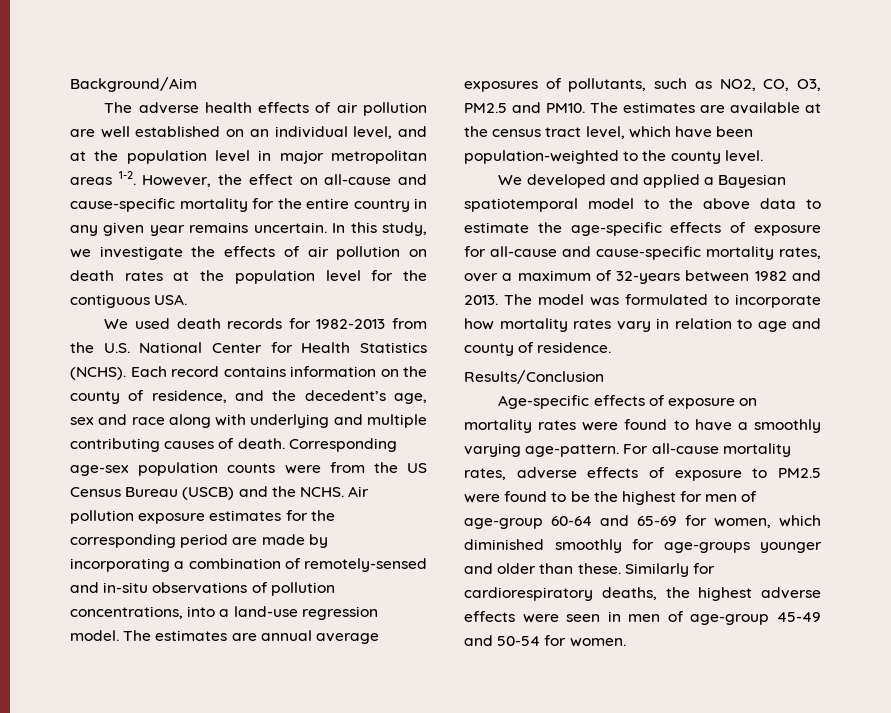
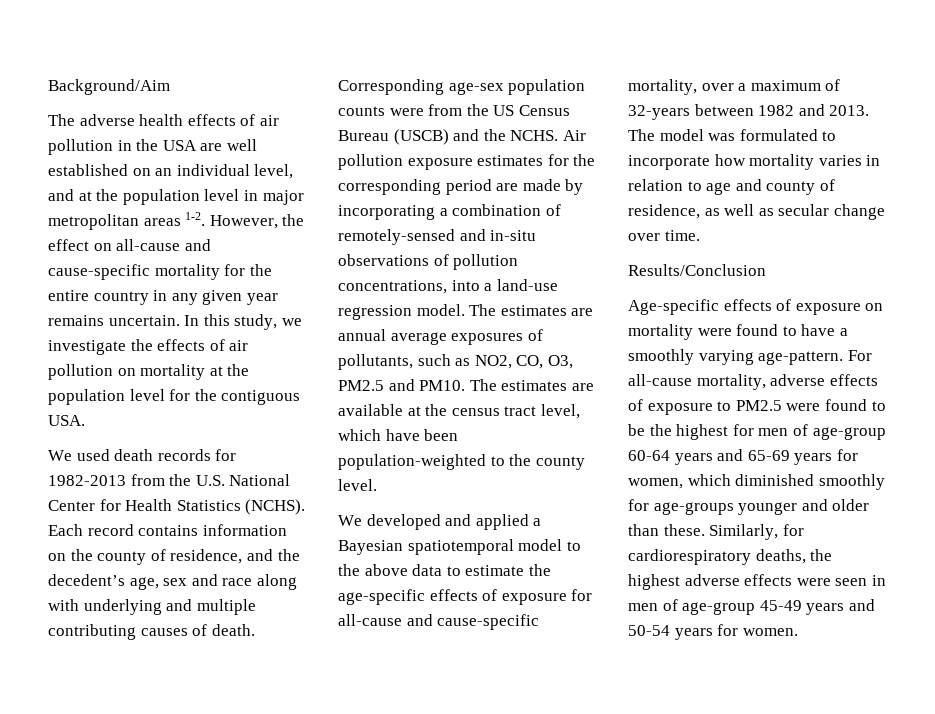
(427, 109) none -> [117,139,197,151] in the USA
[70,270,163,281] death rates -> [140,364,206,380] mortality
[706,246,821,260] mortality rates, -> [628,79,697,95] mortality,
[573,319,651,332] rates vary -> [818,155,862,166] varies
[537,342,612,353] residence. -> [628,204,885,220] [628,230,700,241] residence, as well as secular change over time.
[538,420,577,430] rates -> (693, 332) none
[722,443,791,457] [464,468,506,480] mortality rates, -> [696,374,766,390] mortality,
(592, 521) none -> [674,453,713,465] years
(677, 521) none -> [794,453,833,465] years
[624,563,689,577] Similarly -> [709,524,779,540] Similarly,
(821, 617) none -> [806,603,845,615] years
(541, 641) none -> [674,628,713,640] years

